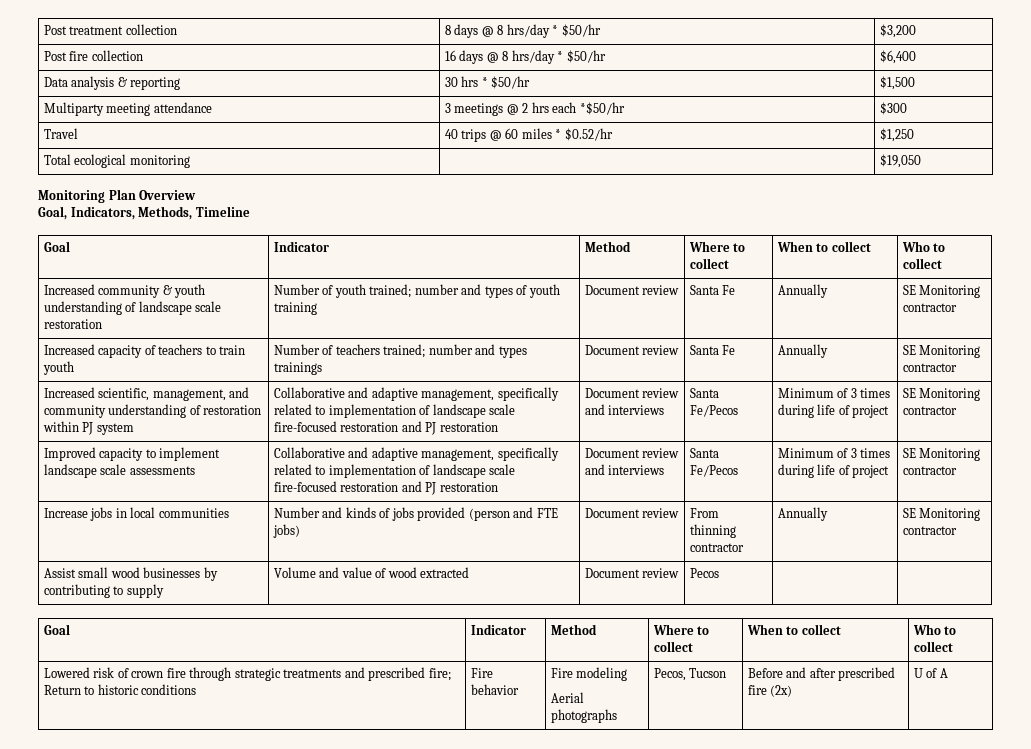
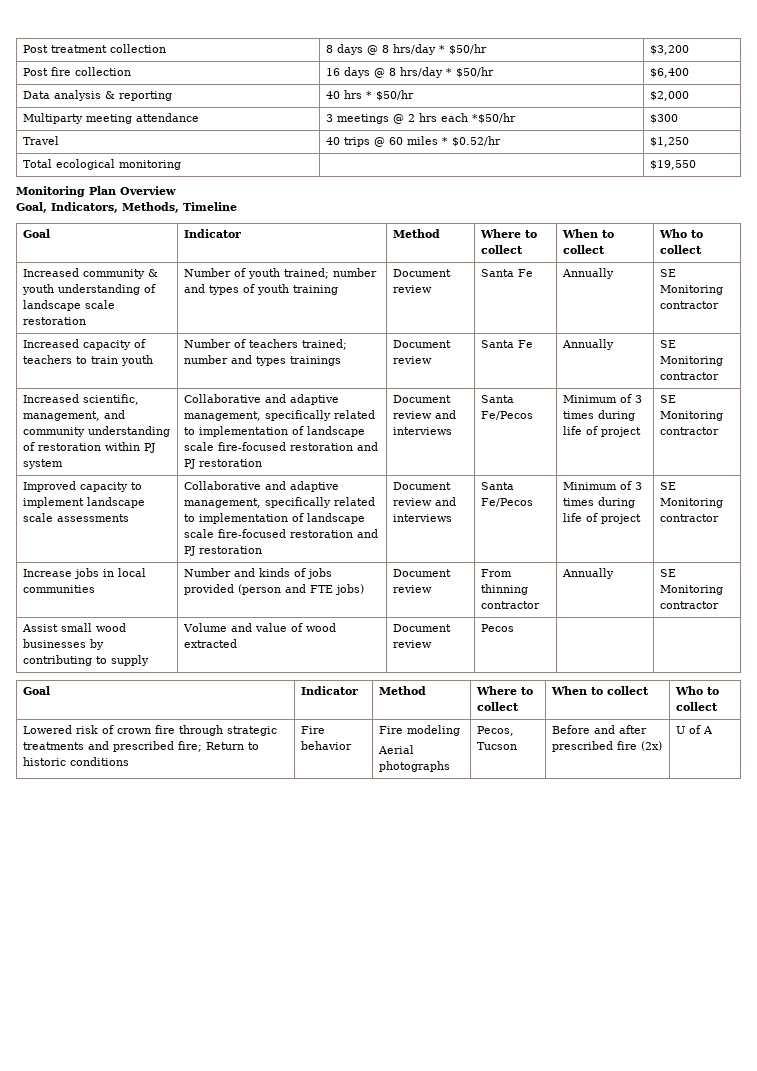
[444,77,458,87] 30 -> [325,91,340,99] 40
[879,76,915,90] $1,500 -> [649,91,689,101] $2,000
[879,154,921,168] $19,050 -> [649,160,696,170] $19,550

